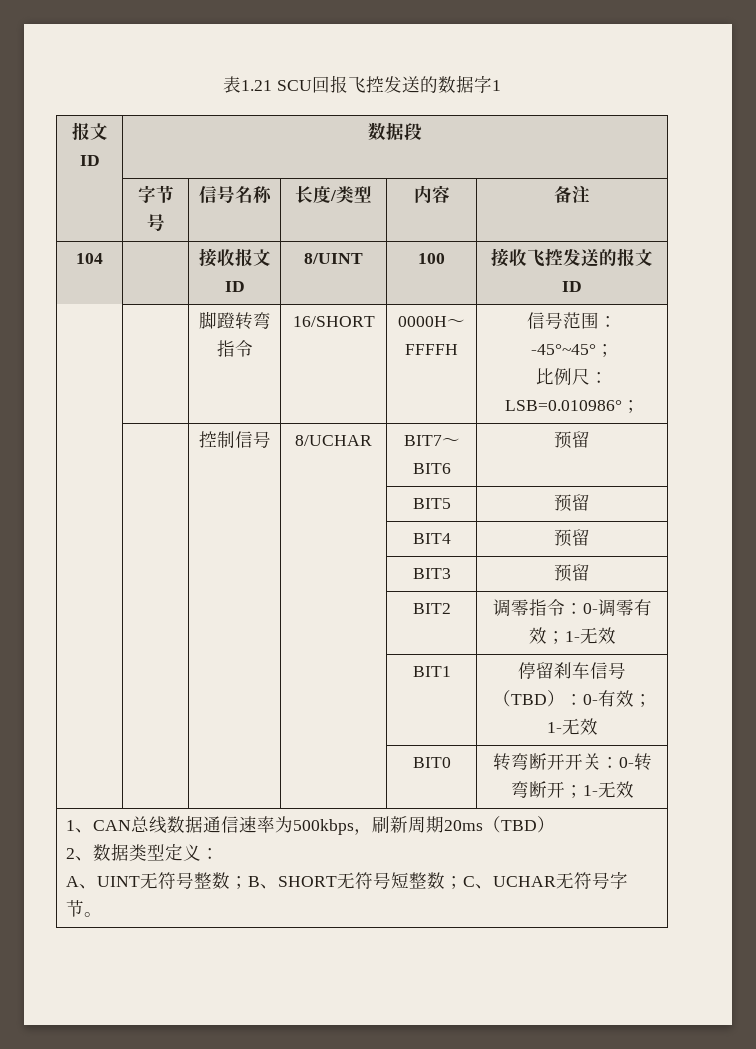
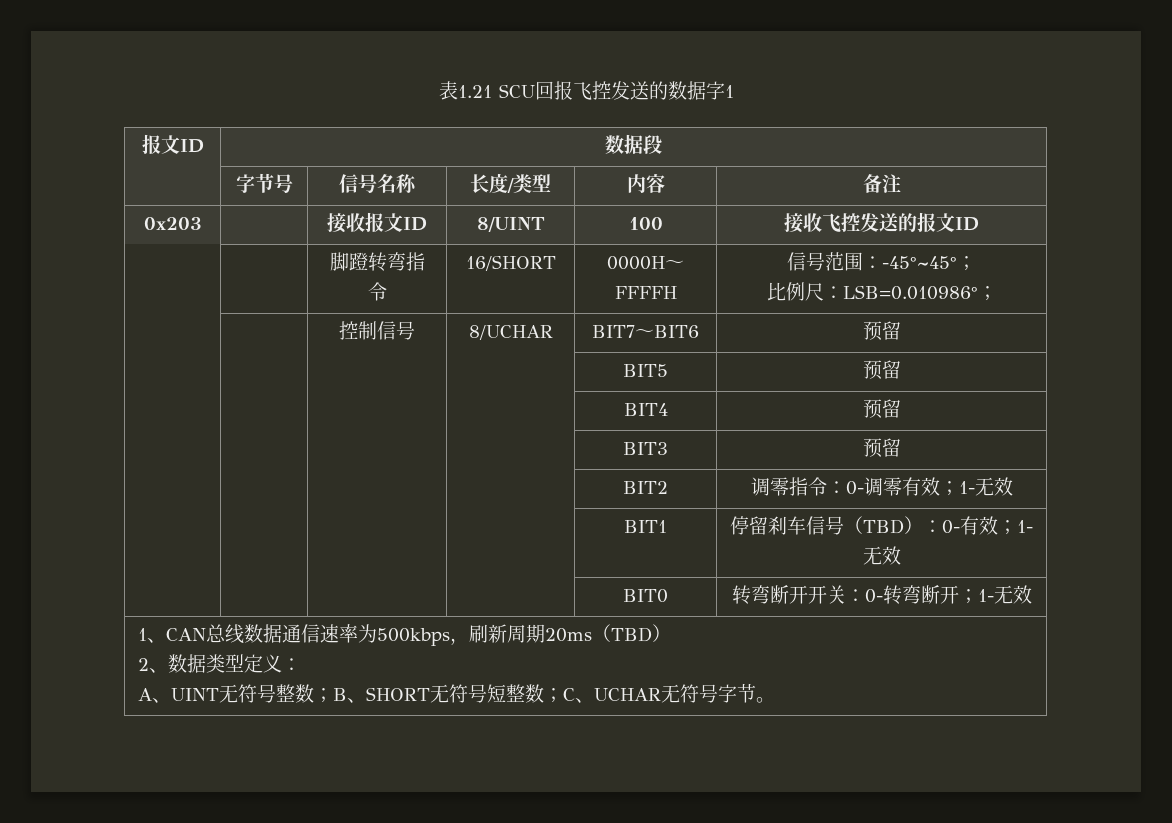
[76,253,103,264] 104 -> [143,217,202,230] 0x203

